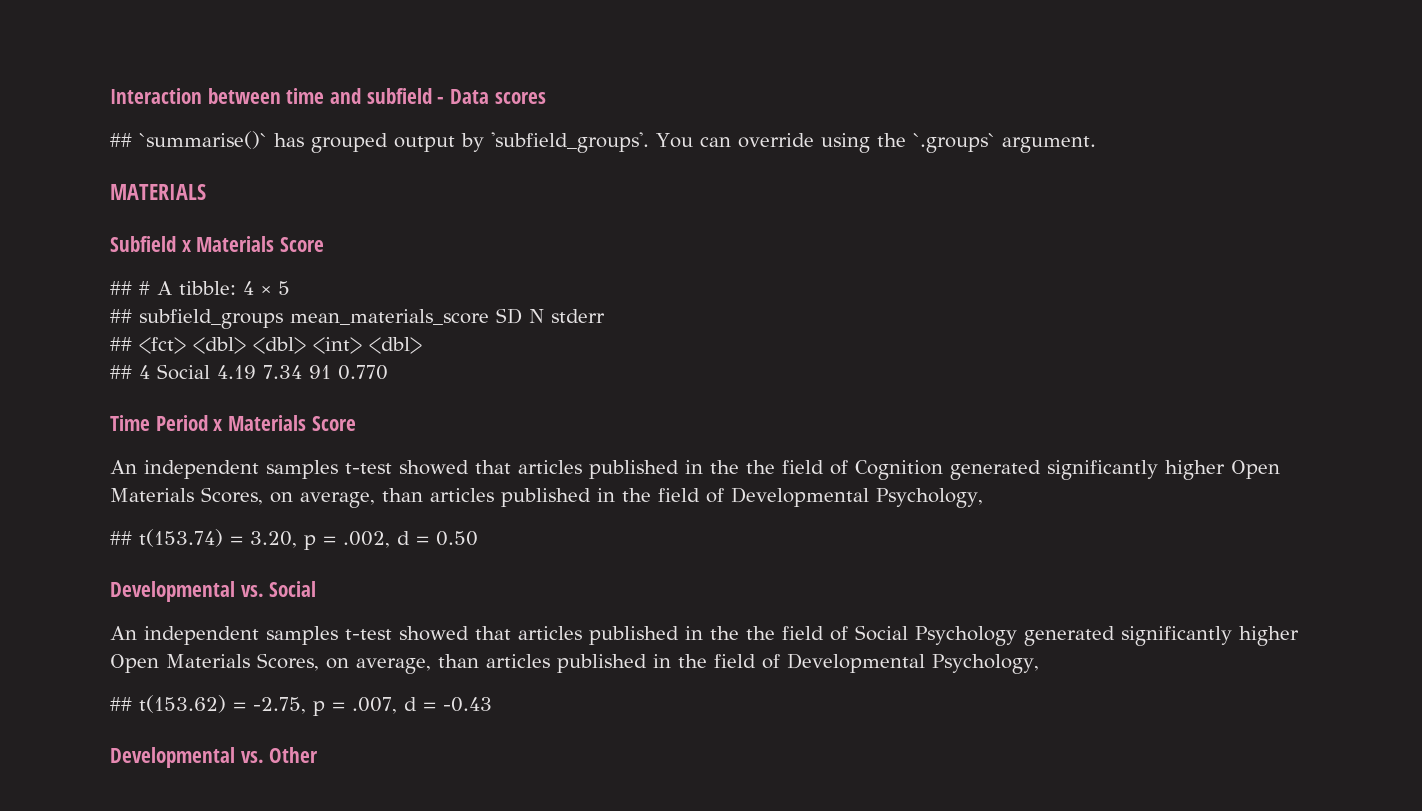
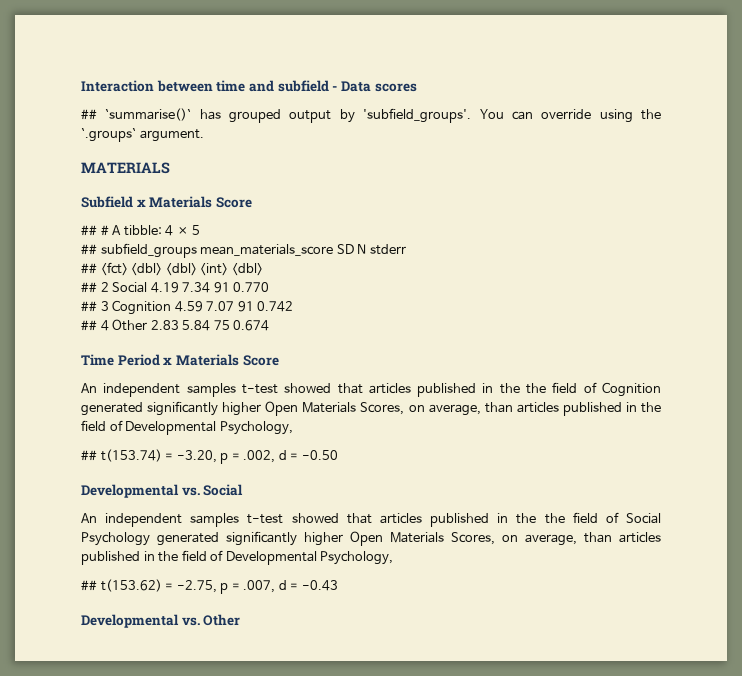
[139,365,150,379] 4 -> [100,282,109,292] 2
(388, 372) none -> [81,300,294,315] [81,319,270,331] // ## 3 Cognition 4.59 7.07 91 0.742 // ## 4 Other 2.83 5.84 75 0.674
[250,531,297,548] 3.20, -> [176,450,217,463] -3.20,
[436,531,478,546] 0.50 -> [301,450,338,460] -0.50

